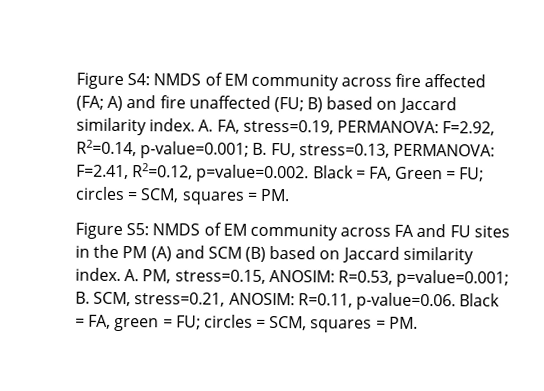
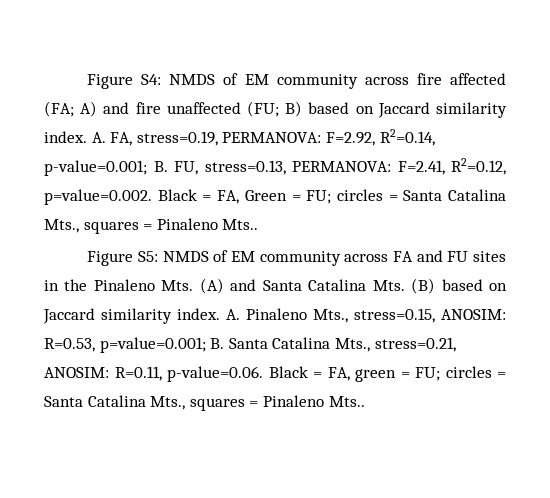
[140,188,290,205] SCM, squares = PM. -> [403,189,506,201] [44,218,259,234] Santa Catalina Mts., squares = Pinaleno Mts..
[122,245,242,262] PM (A) and SCM -> [93,278,405,294] Pinaleno Mts. (A) and Santa Catalina Mts.
[142,269,172,284] PM, -> [246,308,348,323] Pinaleno Mts.,
[93,291,132,307] SCM, -> [228,337,370,352] Santa Catalina Mts.,
[269,315,418,333] SCM, squares = PM. -> [44,395,365,411] Santa Catalina Mts., squares = Pinaleno Mts..

